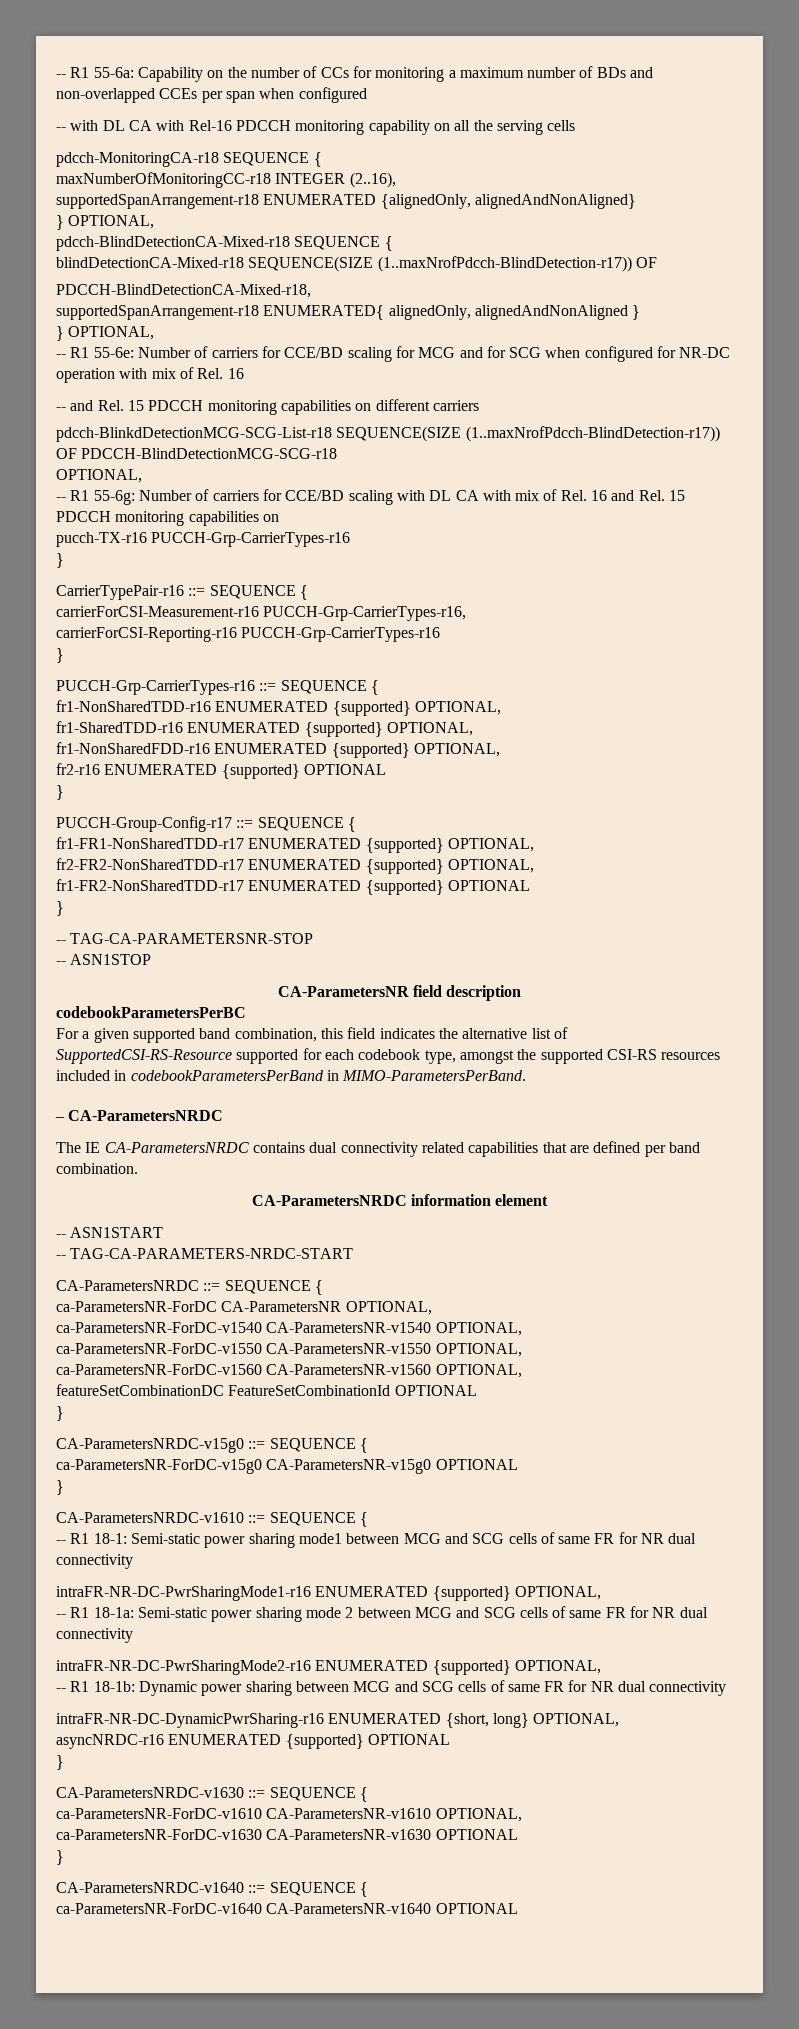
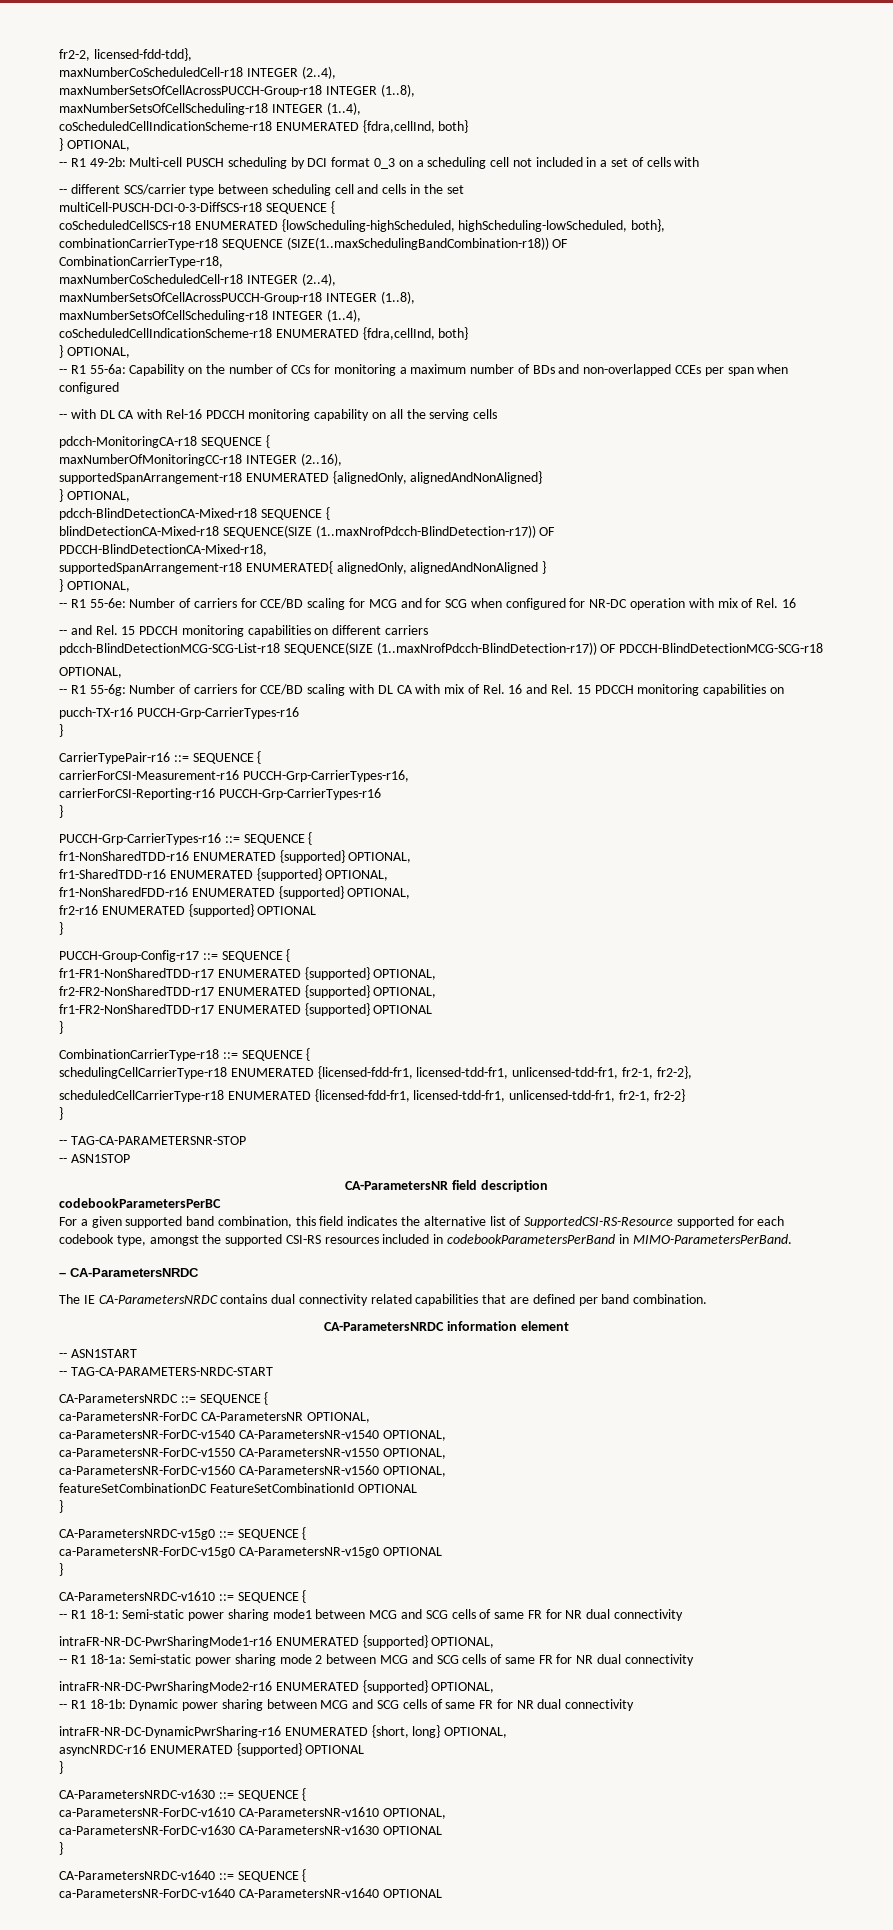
(56, 76) none -> [59,48,192,61] [59,66,336,79] [59,84,415,97] [59,102,361,115] [59,120,469,133] [59,138,130,151] [59,157,700,169] [59,184,464,196] [59,201,335,214] [59,219,666,232] [59,237,569,250] [59,256,223,268] [59,273,336,286] [59,291,415,304] [59,309,361,322] [59,327,469,340] [59,345,130,358] fr2-2, licensed-fdd-tdd}, // maxNumberCoScheduledCell-r18 INTEGER (2..4), // maxNumberSetsOfCellAcrossPUCCH-Group-r18 INTEGER (1..8), // maxNumberSetsOfCellScheduling-r18 INTEGER (1..4), // coScheduledCellIndicationScheme-r18 ENUMERATED {fdra,cellInd, both} // } OPTIONAL, // -- R1 49-2b: Multi-cell PUSCH scheduling by DCI format 0_3 on a scheduling cell not included in a set of cells with // -- different SCS/carrier type between scheduling cell and cells in the set // multiCell-PUSCH-DCI-0-3-DiffSCS-r18 SEQUENCE { // coScheduledCellSCS-r18 ENUMERATED {lowScheduling-highScheduled, highScheduling-lowScheduled, both}, // combinationCarrierType-r18 SEQUENCE (SIZE(1..maxSchedulingBandCombination-r18)) OF // CombinationCarrierType-r18, // maxNumberCoScheduledCell-r18 INTEGER (2..4), // maxNumberSetsOfCellAcrossPUCCH-Group-r18 INTEGER (1..8), // maxNumberSetsOfCellScheduling-r18 INTEGER (1..4), // coScheduledCellIndicationScheme-r18 ENUMERATED {fdra,cellInd, both} // } OPTIONAL, //
[56,427,332,442] pdcch-BlinkdDetectionMCG-SCG-List-r18 -> [59,643,280,655] pdcch-BlindDetectionMCG-SCG-List-r18
(64, 908) none -> [59,1048,311,1061] [59,1066,692,1079] [59,1089,685,1102] [59,1107,63,1120] // CombinationCarrierType-r18 ::= SEQUENCE { // schedulingCellCarrierType-r18 ENUMERATED {licensed-fdd-fr1, licensed-tdd-fr1, unlicensed-tdd-fr1, fr2-1, fr2-2}, // scheduledCellCarrierType-r18 ENUMERATED {licensed-fdd-fr1, licensed-tdd-fr1, unlicensed-tdd-fr1, fr2-1, fr2-2} // }

